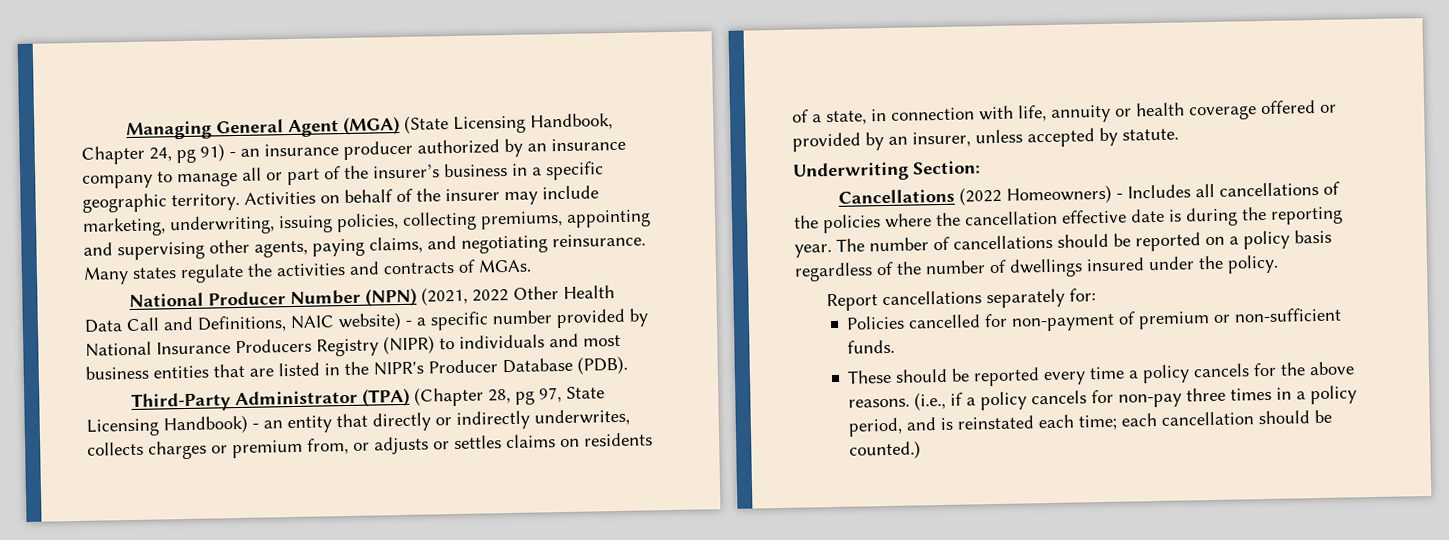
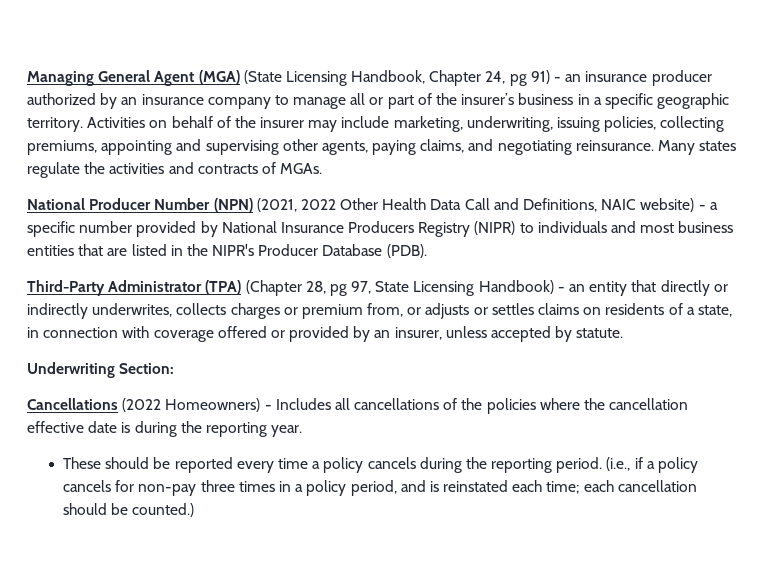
[1018,102,1185,123] life, annuity or health -> (150, 332) none
[836,229,1332,252] [794,254,1279,282] [826,288,1097,312] [846,307,1343,332] [847,339,896,354] The number of cancellations should be reported on a policy basis regardless of the number of dwellings insured under the policy. // Report cancellations separately for: // Policies cancelled for non-payment of premium or non-sufficient funds. -> (303, 431) none
[1253,361,1356,377] [848,398,911,408] for the above reasons. -> [419,457,603,473] during the reporting period.

